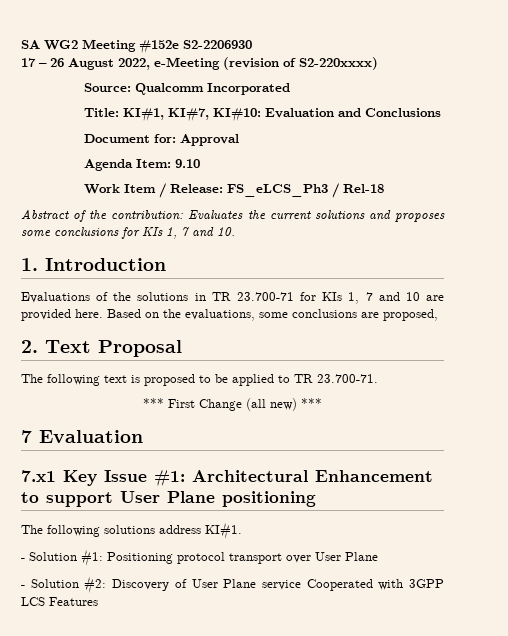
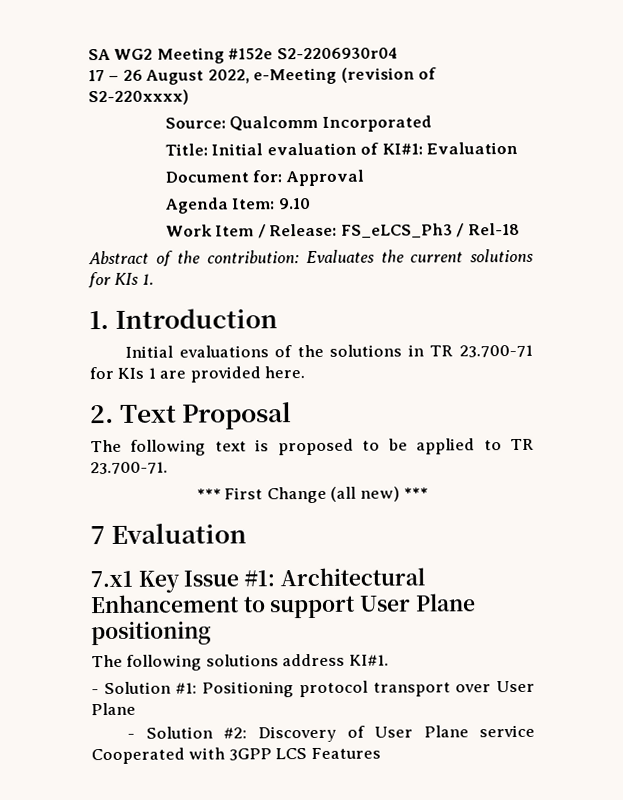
[183,40,252,49] S2-2206930 -> [276,47,398,60] S2-2206930r04
[123,108,442,122] KI#1, KI#7, KI#10: Evaluation and Conclusions -> [211,141,519,156] Initial evaluation of KI#1: Evaluation
[368,210,445,222] [21,227,235,239] and proposes some conclusions for KIs 1, 7 and 10. -> [88,271,154,289] for KIs 1.
[21,292,90,303] Evaluations -> [125,345,269,358] Initial evaluations
[348,292,420,304] 1, 7 and 10 -> [147,367,156,379] 1
[107,309,438,321] Based on the evaluations, some conclusions are proposed, -> (306, 372) none

